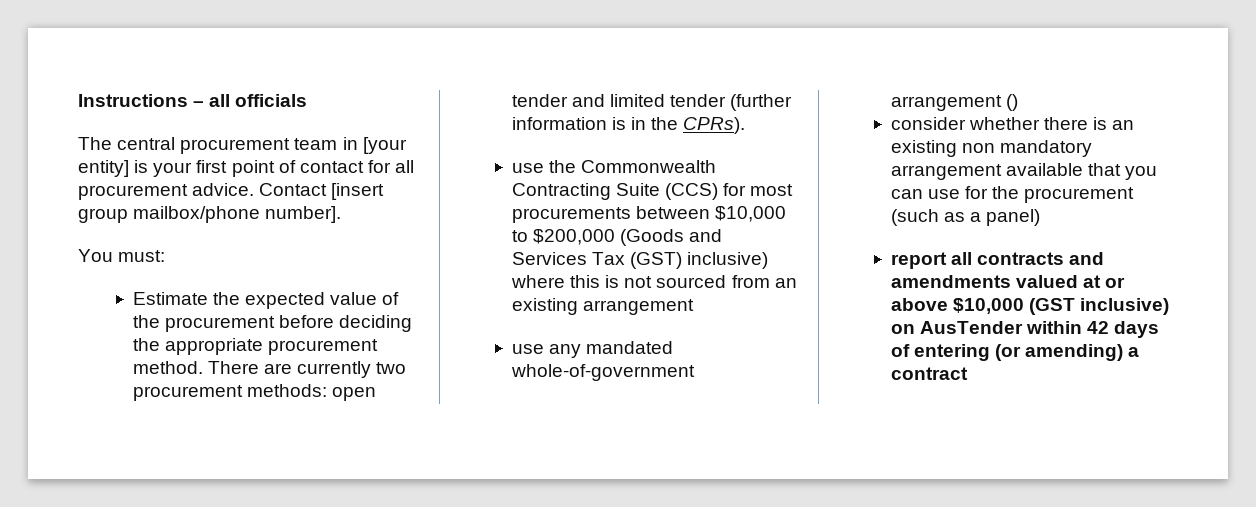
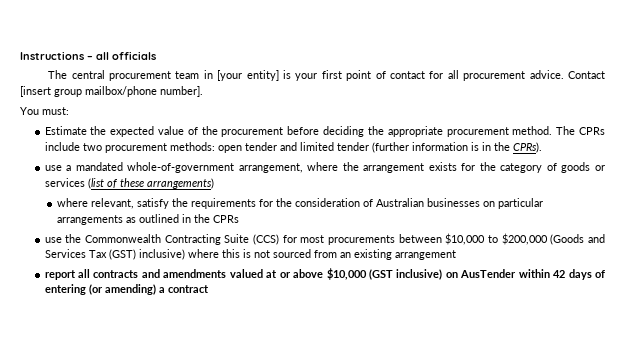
[208,361,372,378] There are currently -> [556,126,606,135] [44,142,80,151] The CPRs include
(746, 125) none -> [44,162,605,173] [44,178,214,189] [57,198,544,209] [57,214,240,225] // use a mandated whole-of-government arrangement, where the arrangement exists for the category of goods or services (list of these arrangements) // where relevant, satisfy the requirements for the consideration of Australian businesses on particular arrangements as outlined in the CPRs
[511,341,674,358] [510,364,695,381] [890,94,1019,111] [890,117,1135,130] [890,140,1093,157] [890,163,1158,180] [890,186,1135,203] [890,209,1041,226] // use any mandated whole-of-government arrangement () // consider whether there is an existing non mandatory arrangement available that you can use for the procurement (such as a panel) -> (456, 255) none

